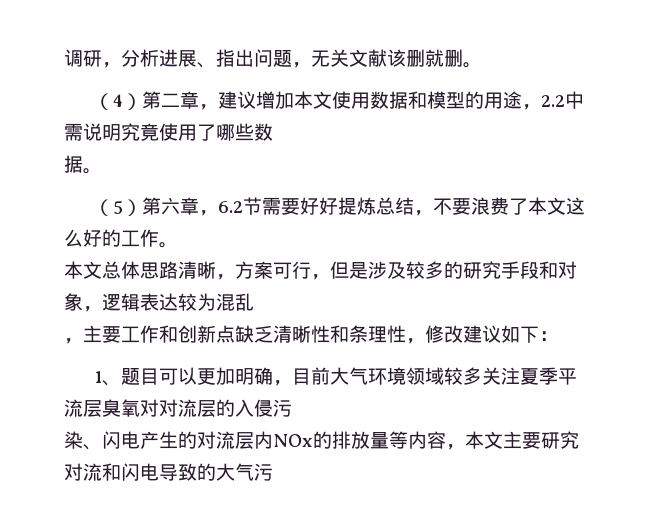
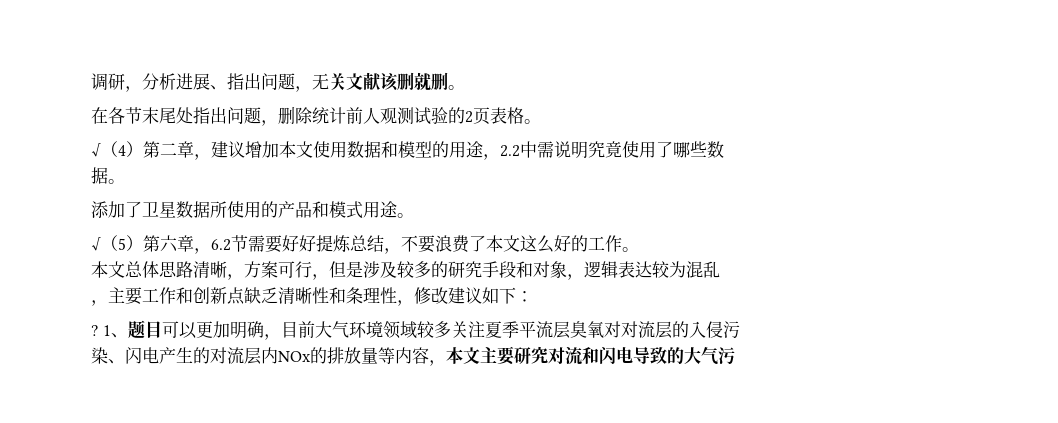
(482, 65) none -> [91,106,541,126] [91,143,101,157] 在各节末尾处指出问题，删除统计前人观测试验的2页表格。 // √
(102, 171) none -> [91,201,414,219] [91,237,101,251] 添加了卫星数据所使用的产品和模式用途。 // √
(558, 336) none -> [91,325,98,336] ?

